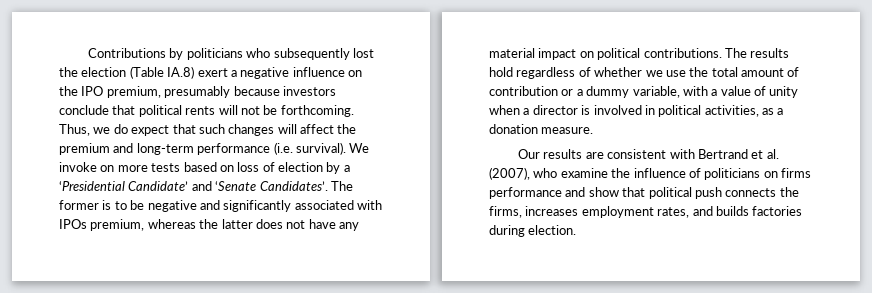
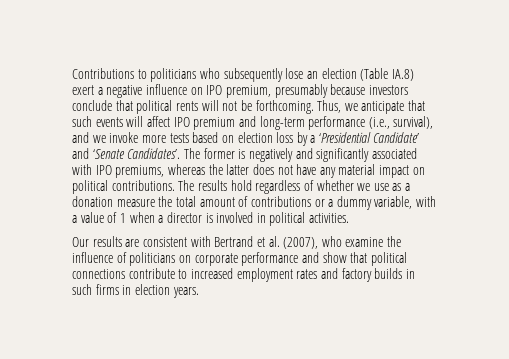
[169,48,184,60] by -> [137,69,147,79] to
[352,48,374,58] [59,67,78,77] lost the -> [285,68,318,79] lose an
[59,86,78,96] the -> (203, 91) none
[113,124,170,136] do expect -> [361,101,405,114] anticipate
[228,124,275,136] changes -> [95,117,123,127] events
[337,124,357,134] the -> [173,117,190,127] IPO
[273,142,370,155] [59,162,115,172] (i.e. survival). We invoke on -> [368,116,434,129] [72,132,139,143] (i.e., survival), and we invoke
[237,162,323,172] loss of election -> [237,132,294,143] election loss
[114,200,197,212] to be negative -> [248,148,293,162] negatively
[59,219,145,231] IPOs premium, -> [95,165,165,178] IPO premiums,
(686, 73) none -> [392,183,411,191] [72,196,155,207] as a donation measure
[489,86,558,96] contribution -> [250,196,311,207] contributions
[769,86,799,98] unity -> [119,213,126,223] 1
[704,105,784,117] [489,124,594,134] activities, as a donation measure. -> [309,213,350,223] activities.
[781,168,811,178] firms -> [194,253,238,266] corporate
[694,187,799,199] [489,206,803,218] [489,225,577,237] push connects the firms, increases employment rates, and builds factories during election. -> [72,268,415,282] [72,284,199,298] connections contribute to increased employment rates and factory builds in such firms in election years.

